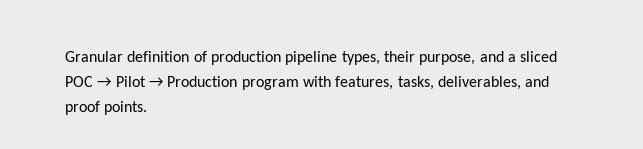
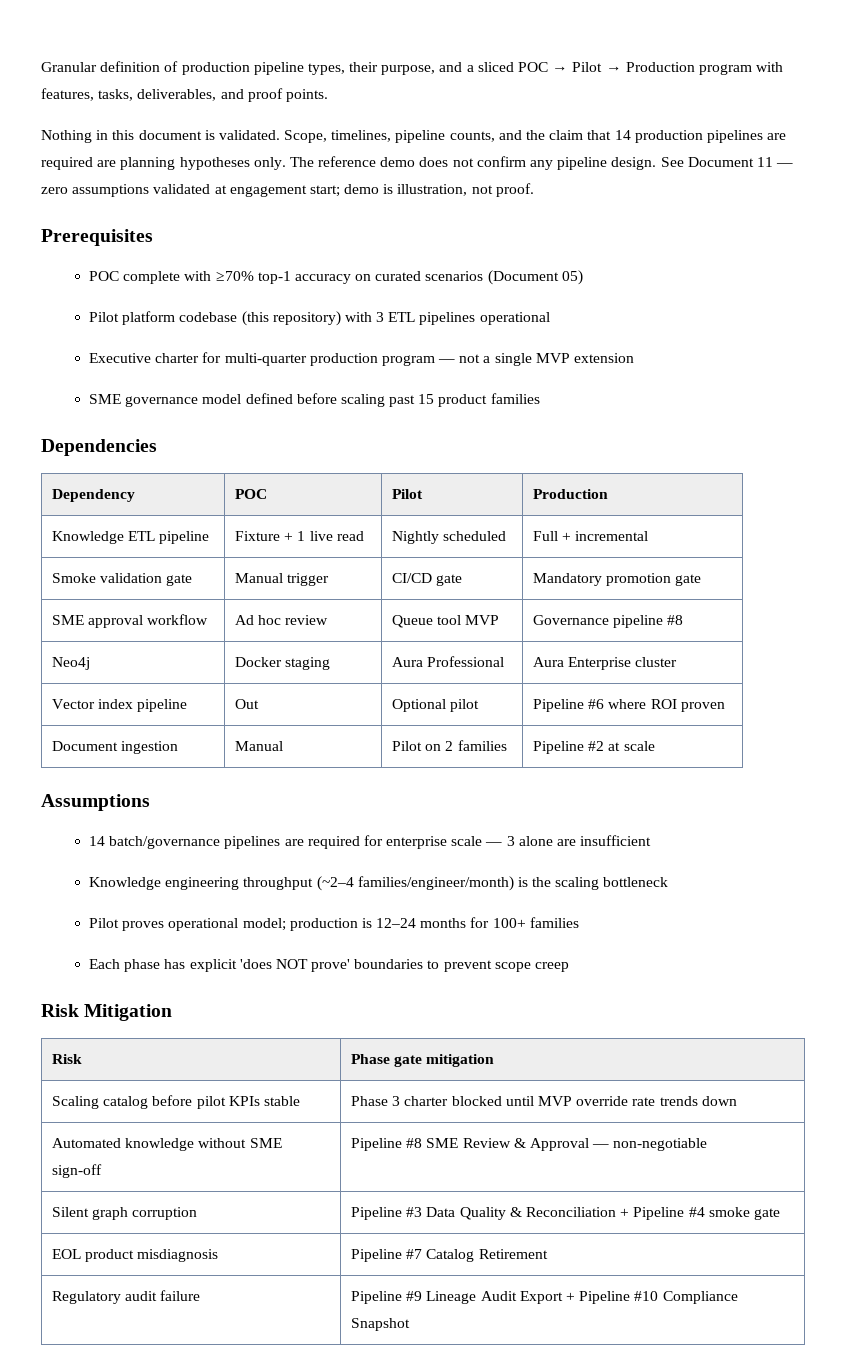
(148, 108) none -> [41,130,787,143] [41,156,794,170] [41,183,534,197] [41,229,153,246] [88,270,583,285] [88,311,550,326] [88,352,635,366] [88,393,540,407] [41,439,157,456] [52,489,136,502] [235,489,268,499] [392,489,424,499] [533,489,609,499] [52,531,210,544] [235,531,364,541] [392,531,507,544] [533,531,649,541] [52,573,193,586] [235,573,330,586] [392,573,463,586] [533,573,702,586] [52,614,209,628] [235,615,329,625] [392,615,500,628] [533,615,684,628] [52,657,91,670] [235,657,331,670] [392,656,505,667] [533,657,678,670] [52,699,188,712] [235,699,260,709] [392,699,480,712] [533,699,725,712] [52,741,179,754] [235,741,284,751] [392,740,507,751] [533,741,655,754] [41,794,150,811] [88,835,652,849] [88,876,669,891] [88,917,579,931] [88,959,570,972] [41,1004,173,1021] [52,1054,83,1064] [351,1054,495,1067] [52,1095,301,1109] [351,1096,737,1106] [52,1138,282,1151] [52,1164,103,1178] [351,1138,708,1151] [52,1207,198,1220] [351,1207,780,1220] [52,1249,219,1262] [351,1249,548,1262] [52,1290,201,1304] [351,1291,738,1304] [351,1318,411,1331] // Nothing in this document is validated. Scope, timelines, pipeline counts, and the claim that 14 production pipelines are required are planning hypotheses only. The reference demo does not confirm any pipeline design. See Document 11 — zero assumptions validated at engagement start; demo is illustration, not proof. // Prerequisites // POC complete with ≥70% top-1 accuracy on curated scenarios (Document 05) // Pilot platform codebase (this repository) with 3 ETL pipelines operational // Executive charter for multi-quarter production program — not a single MVP extension // SME governance model defined before scaling past 15 product families // Dependencies // Dependency | POC | Pilot | Production // Knowledge ETL pipeline | Fixture + 1 live read | Nightly scheduled | Full + incremental // Smoke validation gate | Manual trigger | CI/CD gate | Mandatory promotion gate // SME approval workflow | Ad hoc review | Queue tool MVP | Governance pipeline #8 // Neo4j | Docker staging | Aura Professional | Aura Enterprise cluster // Vector index pipeline | Out | Optional pilot | Pipeline #6 where ROI proven // Document ingestion | Manual | Pilot on 2 families | Pipeline #2 at scale // Assumptions // 14 batch/governance pipelines are required for enterprise scale — 3 alone are insufficient // Knowledge engineering throughput (~2–4 families/engineer/month) is the scaling bottleneck // Pilot proves operational model; production is 12–24 months for 100+ families // Each phase has explicit 'does NOT prove' boundaries to prevent scope creep // Risk Mitigation // Risk | Phase gate mitigation // Scaling catalog before pilot KPIs stable | Phase 3 charter blocked until MVP override rate trends down // Automated knowledge without SME sign-off | Pipeline #8 SME Review & Approval — non-negotiable // Silent graph corruption | Pipeline #3 Data Quality & Reconciliation + Pipeline #4 smoke gate // EOL product misdiagnosis | Pipeline #7 Catalog Retirement // Regulatory audit failure | Pipeline #9 Lineage Audit Export + Pipeline #10 Compliance Snapshot

